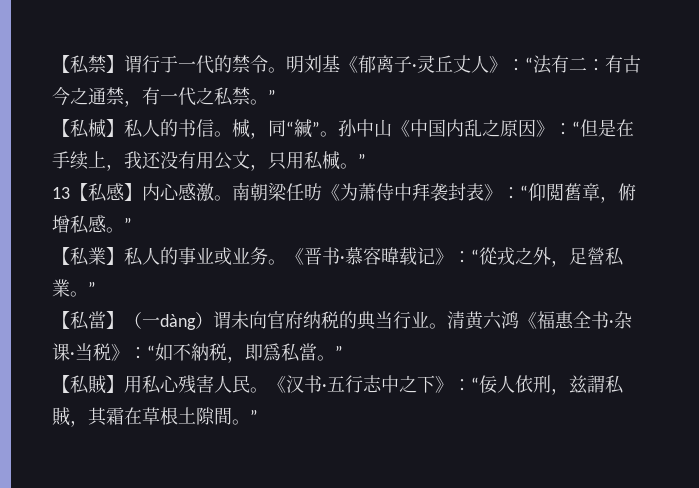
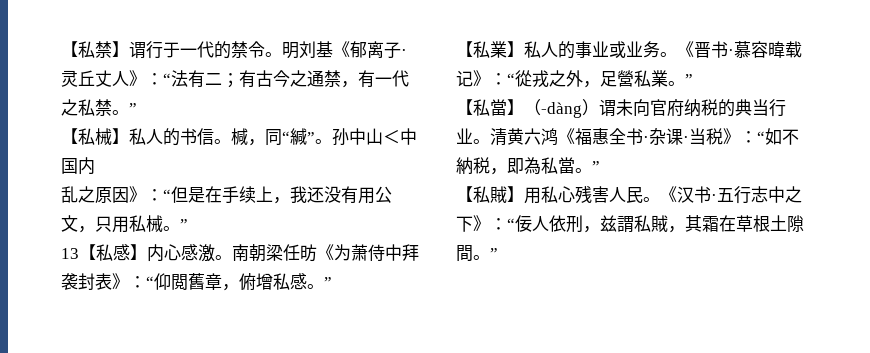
[587,59,605,71] ： -> [222,73,239,88] ；
[88,119,106,138] 椷 -> [95,128,112,145] 械
[392,120,410,137] 《 -> [383,130,400,144] ＜
(464, 128) none -> (95, 166) //
[322,151,340,170] 椷 -> [146,215,163,232] 械
[142,314,196,330] 一dàng -> [541,102,582,118] -dàng
[263,343,281,361] 爲 -> [524,157,541,175] 為

